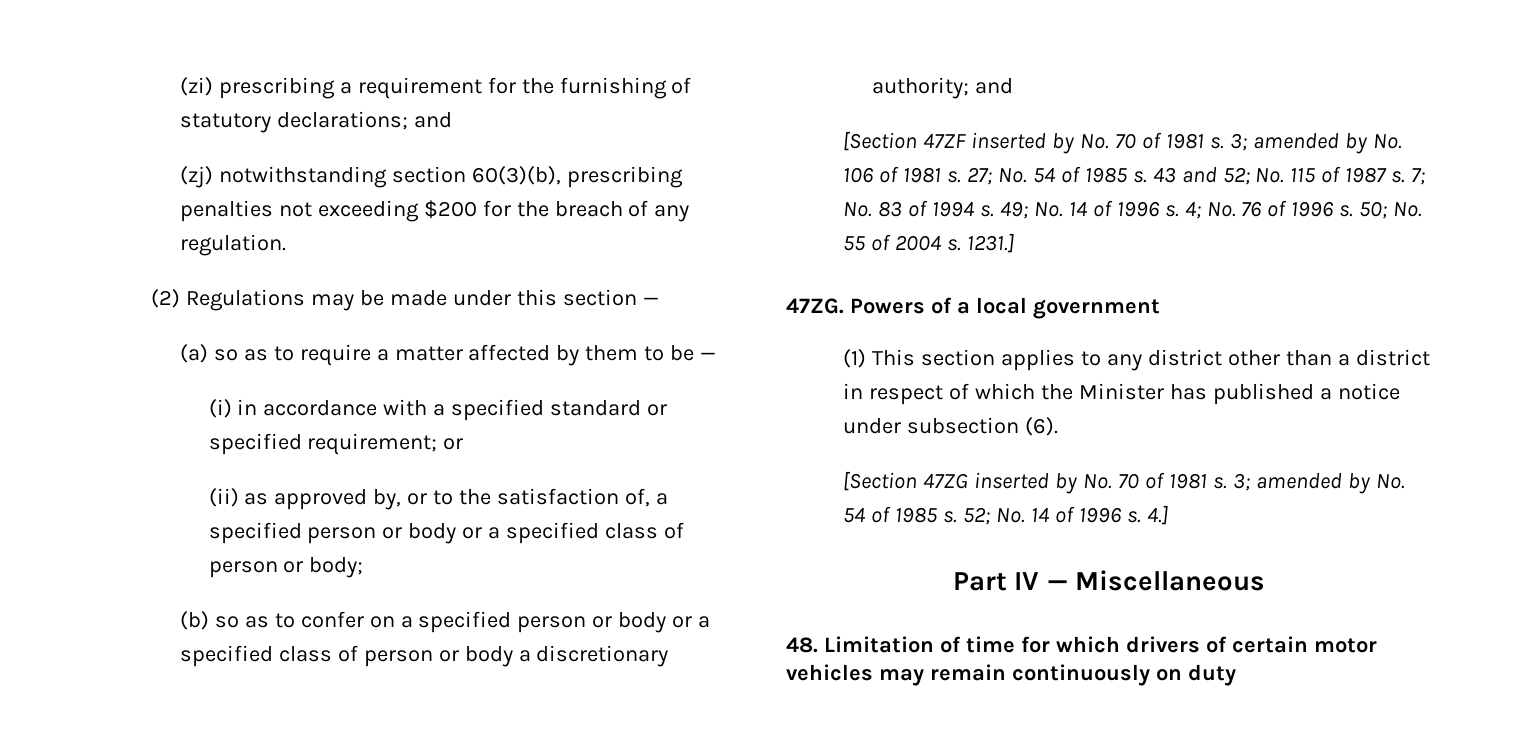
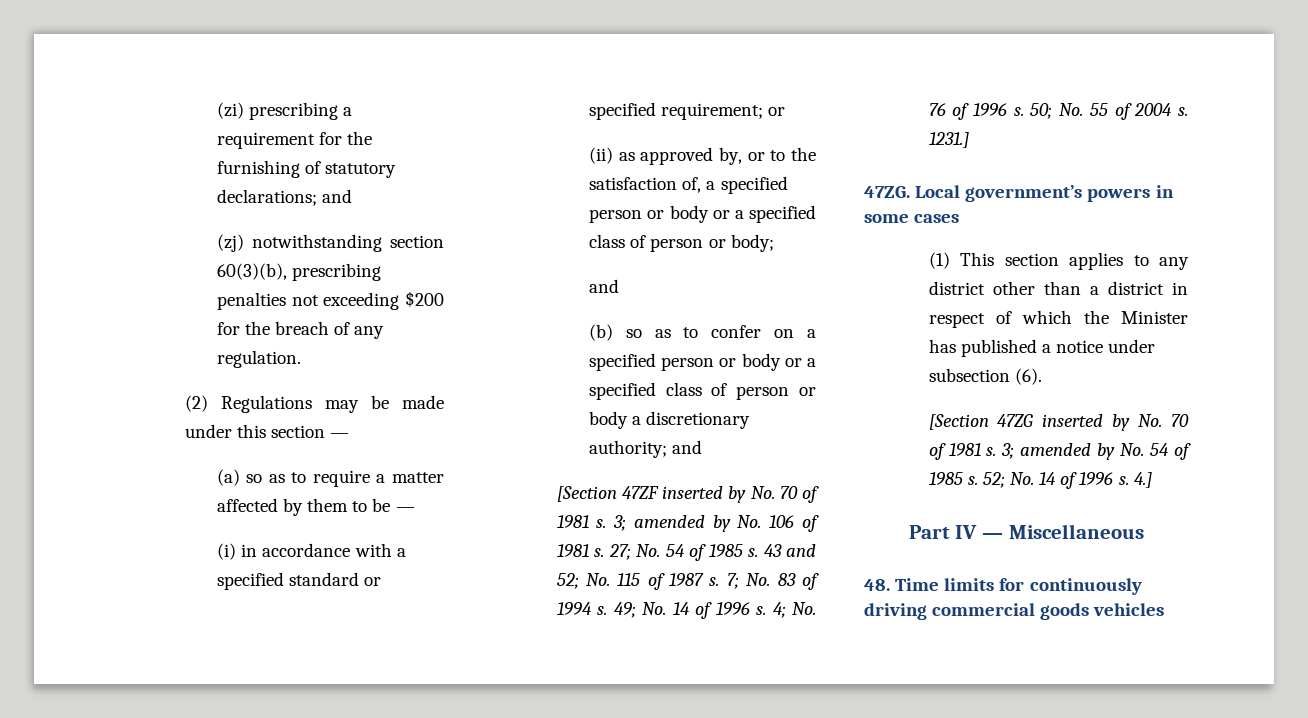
(364, 567) none -> [588,279,619,293] // and
[850,297,1160,319] Powers of a local government -> [915,185,1174,202] [864,214,960,223] Local government’s powers in some cases
[824,636,1377,653] [786,664,1236,686] Limitation of time for which drivers of certain motor vehicles may remain continuously on duty -> [895,578,1142,595] [864,603,1165,620] Time limits for continuously driving commercial goods vehicles

